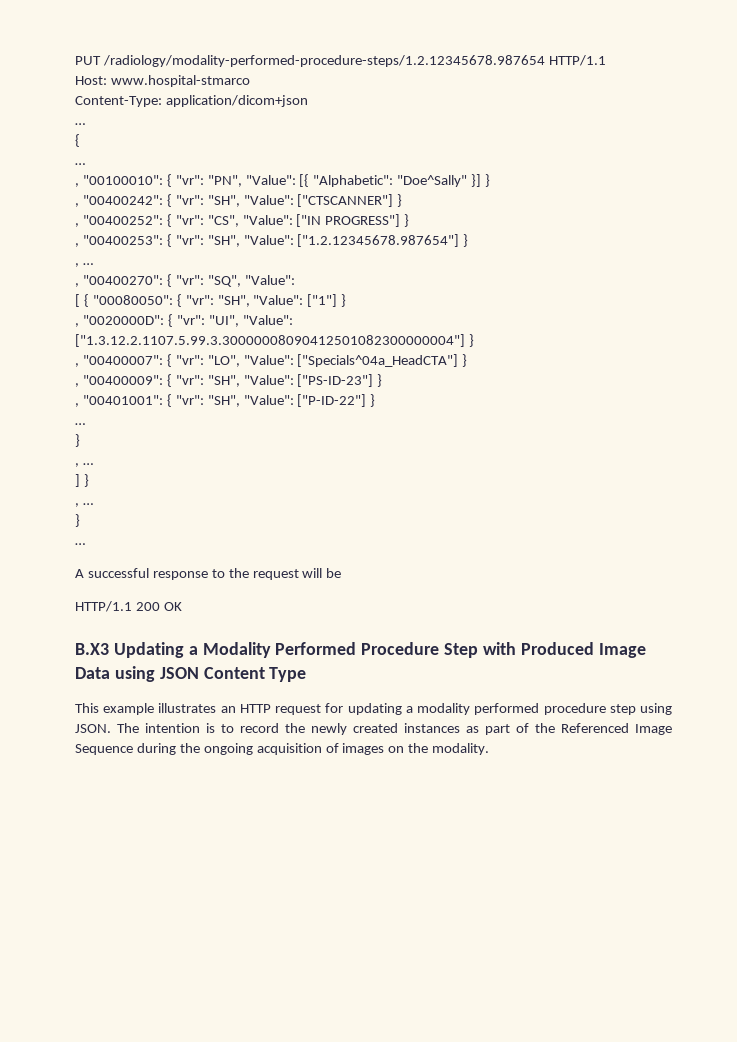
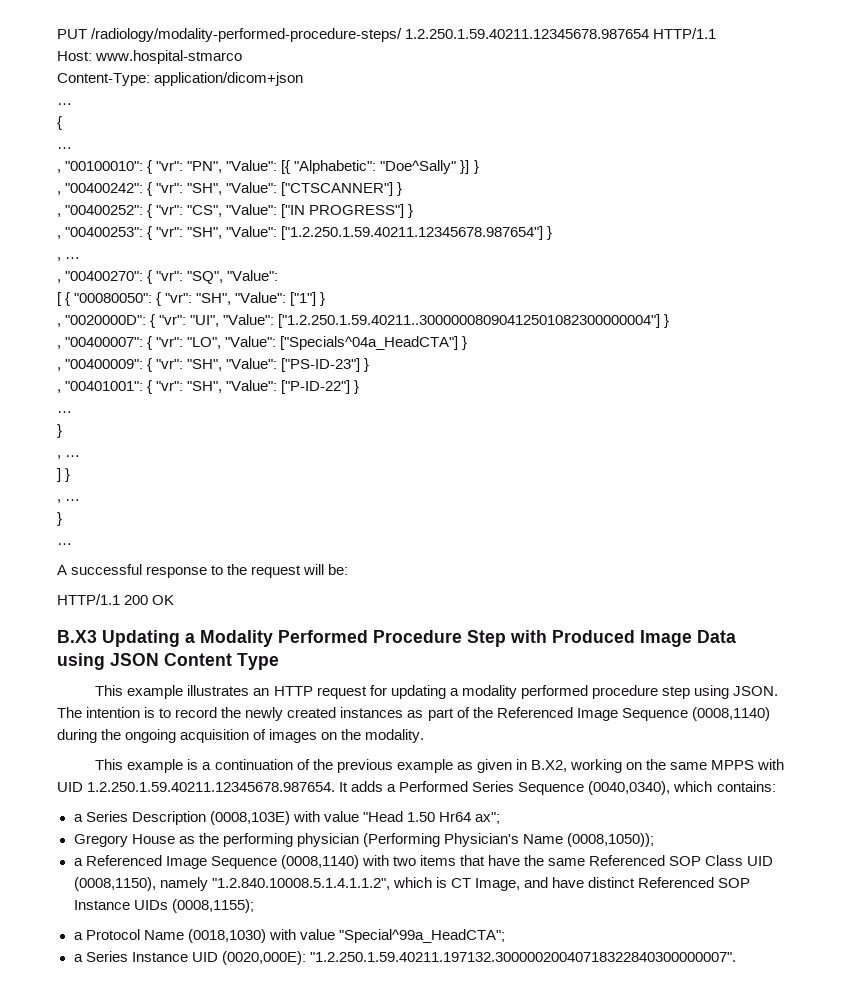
[102,55,545,67] /radiology/modality-performed-procedure-steps/1.2.12345678.987654 -> [91,28,650,42] /radiology/modality-performed-procedure-steps/ 1.2.250.1.59.40211.12345678.987654
[297,234,460,247] ["1.2.12345678.987654"] -> [281,226,544,240] ["1.2.250.1.59.40211.12345678.987654"]
[75,334,465,347] ["1.3.12.2.1107.5.99.3.30000008090412501082300000004"] -> [278,314,661,328] ["1.2.250.1.59.40211..30000008090412501082300000004"]
[326,568,342,578] be -> [328,564,349,575] be:
(133, 749) none -> [691,707,770,721] (0008,1140)
(490, 749) none -> [95,759,785,773] [57,781,776,795] [73,811,500,825] [73,833,654,847] [73,855,774,869] [73,877,751,891] [73,899,254,913] [73,929,505,943] [73,951,736,965] // This example is a continuation of the previous example as given in B.X2, working on the same MPPS with UID 1.2.250.1.59.40211.12345678.987654. It adds a Performed Series Sequence (0040,0340), which contains: // a Series Description (0008,103E) with value "Head 1.50 Hr64 ax"; // Gregory House as the performing physician (Performing Physician's Name (0008,1050)); // a Referenced Image Sequence (0008,1140) with two items that have the same Referenced SOP Class UID (0008,1150), namely "1.2.840.10008.5.1.4.1.1.2", which is CT Image, and have distinct Referenced SOP Instance UIDs (0008,1155); // a Protocol Name (0018,1030) with value "Special^99a_HeadCTA"; // a Series Instance UID (0020,000E): "1.2.250.1.59.40211.197132.30000020040718322840300000007".

